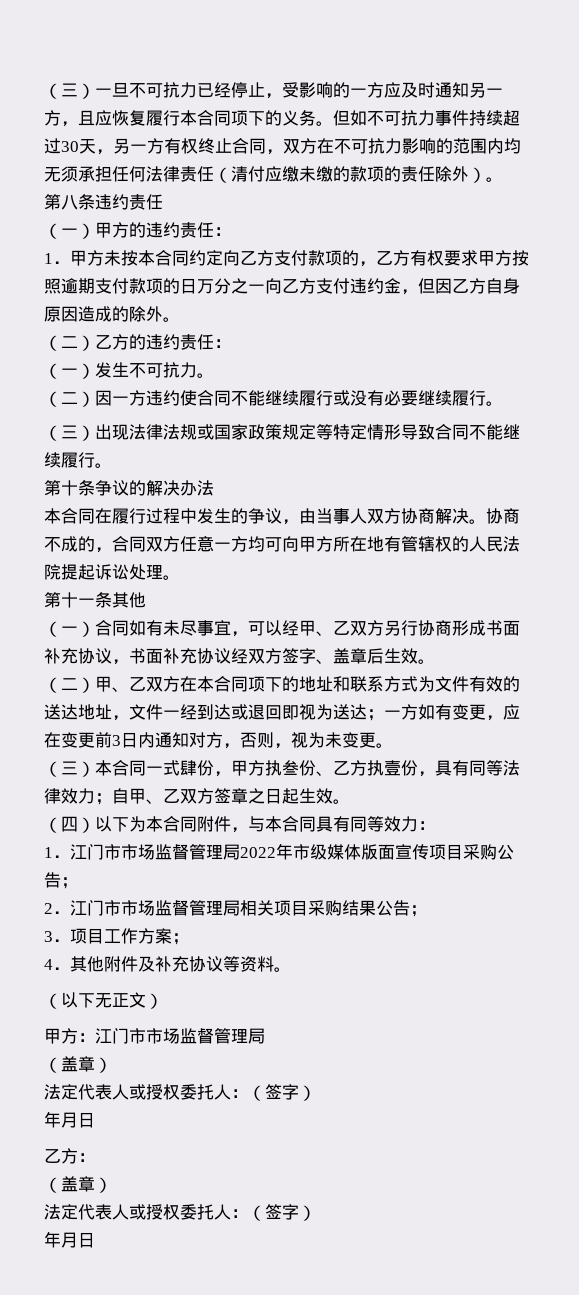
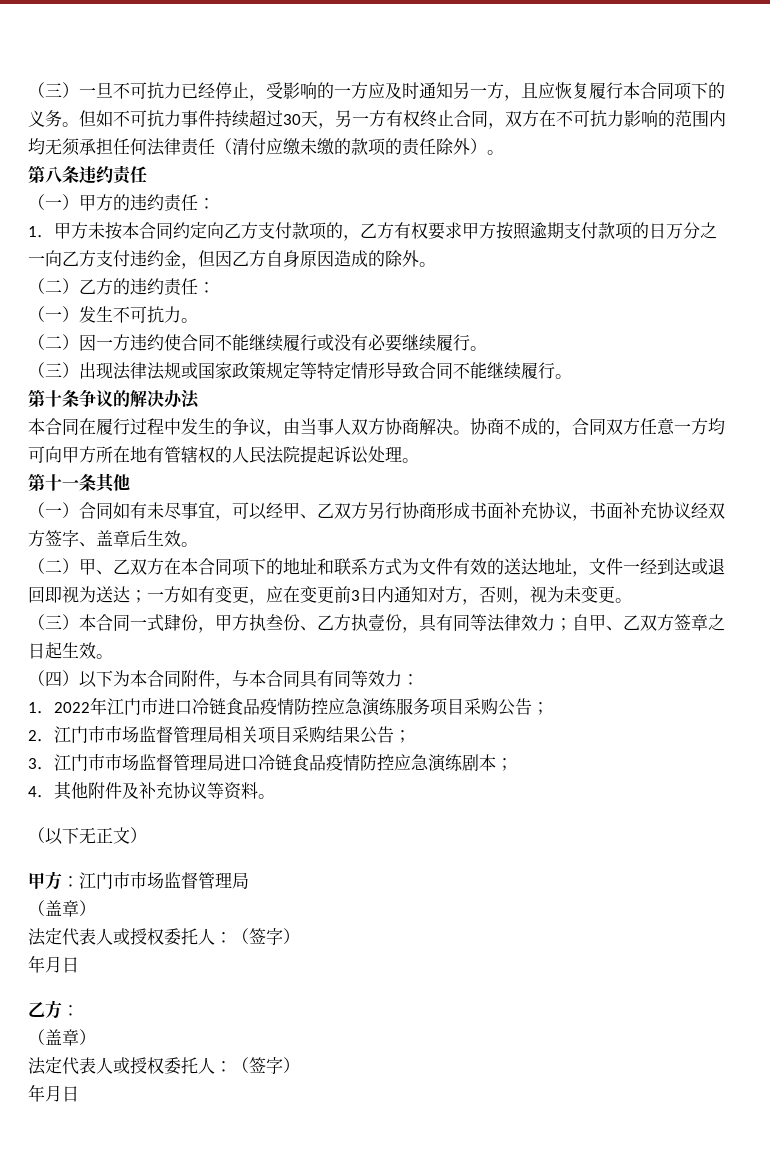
[70,843,429,860] 江门市市场监督管理局2022年市级媒体版面宣传 -> [54,697,430,716] 2022年江门市进口冷链食品疫情防控应急演练服务
[70,928,172,944] 项目工作方案 -> [54,754,496,772] 江门市市场监督管理局进口冷链食品疫情防控应急演练剧本

